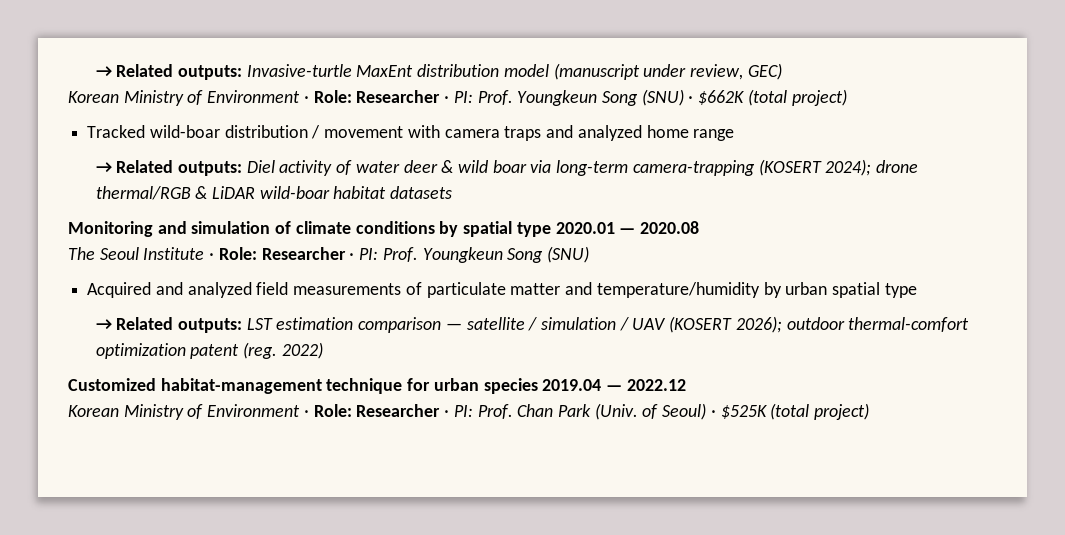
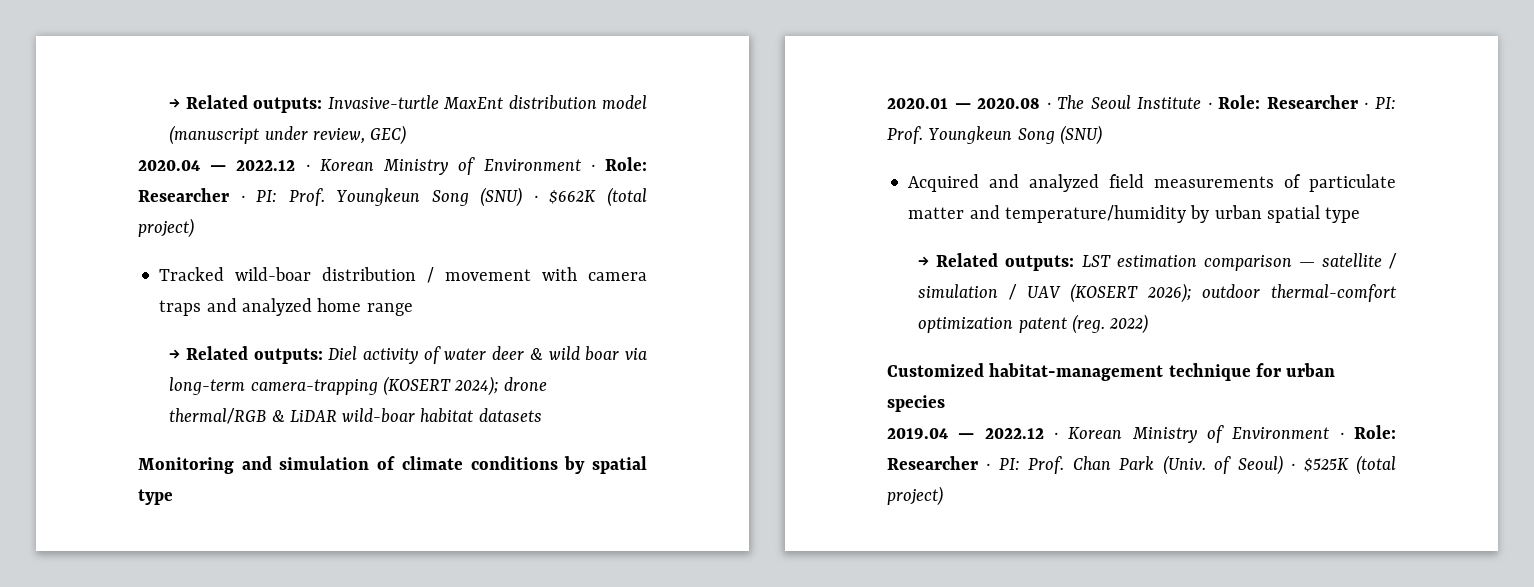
(782, 71) none -> [138,160,310,171] 2020.04 — 2022.12 ·
(551, 229) none -> (173, 497) //
(699, 227) // -> [1046,102,1051,109] ·
(538, 386) none -> (945, 403) //
(686, 385) // -> [1054,432,1058,439] ·

